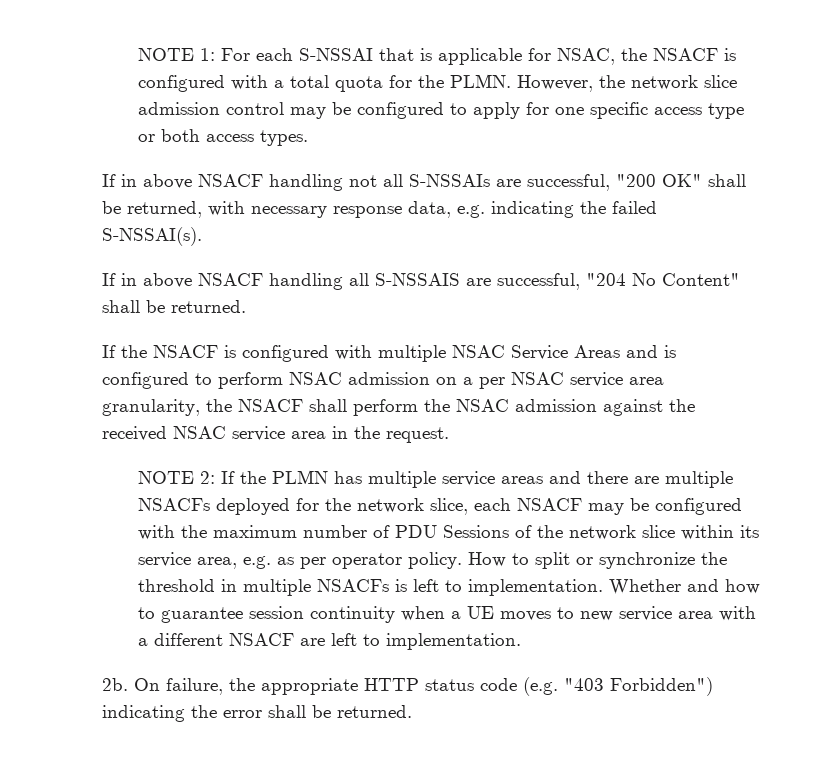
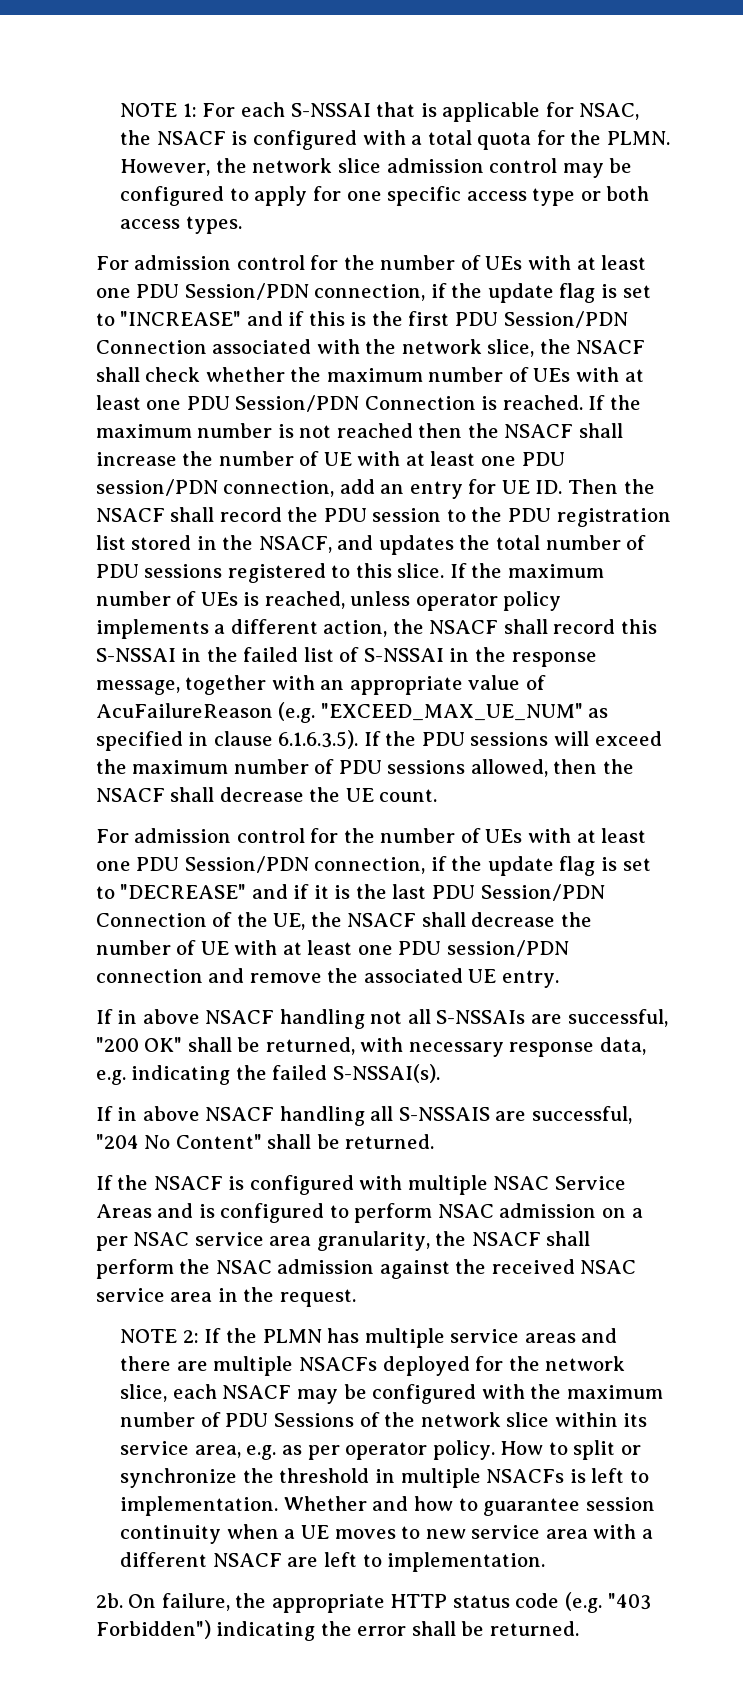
(309, 138) none -> [95,255,647,270] [95,283,651,303] [95,311,628,328] [95,339,646,357] [95,367,644,382] [95,395,641,412] [95,423,623,438] [95,451,565,466] [95,479,655,499] [95,507,671,527] [95,535,647,555] [95,563,604,583] [95,591,562,611] [95,619,657,639] [95,647,597,667] [95,675,546,695] [95,702,609,723] [95,730,662,751] [95,759,634,777] [95,787,438,802] [95,828,647,843] [95,856,651,876] [95,884,605,901] [95,912,592,930] [95,940,569,957] [95,968,559,988] // For admission control for the number of UEs with at least one PDU Session/PDN connection, if the update flag is set to "INCREASE" and if this is the first PDU Session/PDN Connection associated with the network slice, the NSACF shall check whether the maximum number of UEs with at least one PDU Session/PDN Connection is reached. If the maximum number is not reached then the NSACF shall increase the number of UE with at least one PDU session/PDN connection, add an entry for UE ID. Then the NSACF shall record the PDU session to the PDU registration list stored in the NSACF, and updates the total number of PDU sessions registered to this slice. If the maximum number of UEs is reached, unless operator policy implements a different action, the NSACF shall record this S-NSSAI in the failed list of S-NSSAI in the response message, together with an appropriate value of AcuFailureReason (e.g. "EXCEED_MAX_UE_NUM" as specified in clause 6.1.6.3.5). If the PDU sessions will exceed the maximum number of PDU sessions allowed, then the NSACF shall decrease the UE count. // For admission control for the number of UEs with at least one PDU Session/PDN connection, if the update flag is set to "DECREASE" and if it is the last PDU Session/PDN Connection of the UE, the NSACF shall decrease the number of UE with at least one PDU session/PDN connection and remove the associated UE entry.

